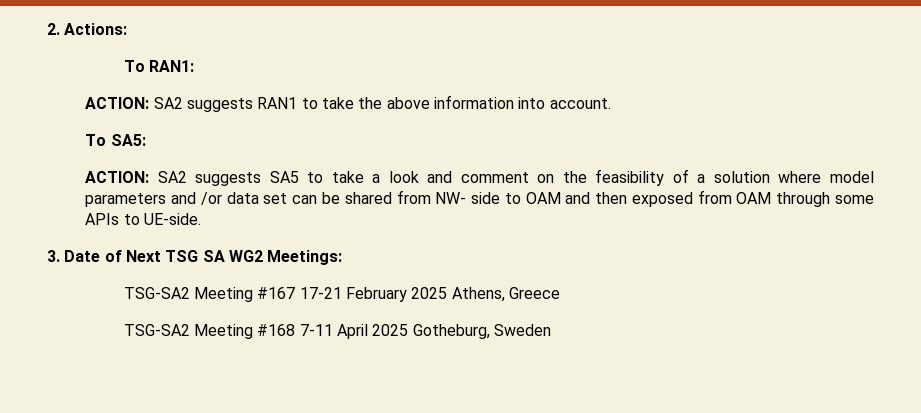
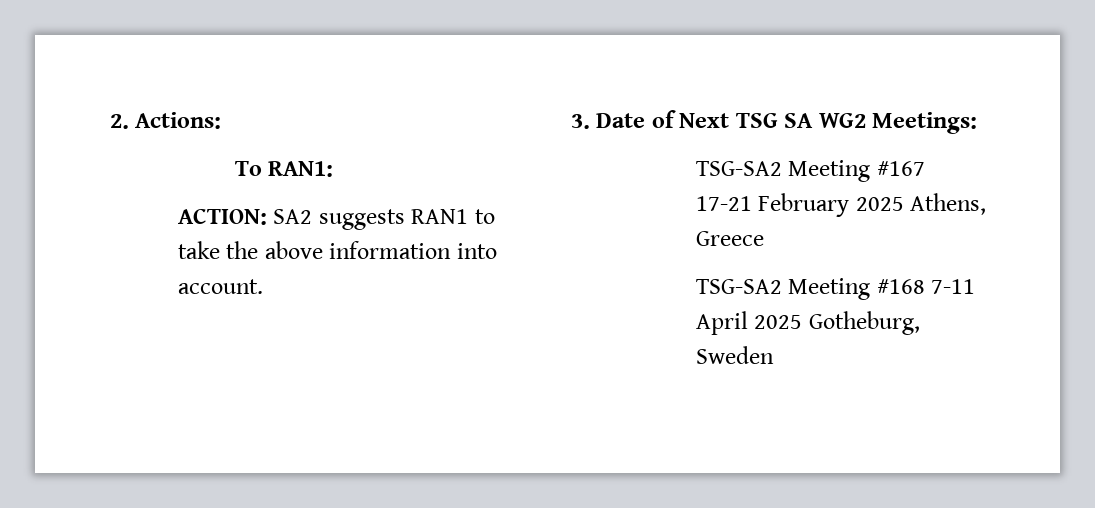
[85,134,146,146] [85,169,875,186] [85,190,874,207] [85,213,202,225] // To SA5: // ACTION: SA2 suggests SA5 to take a look and comment on the feasibility of a solution where model parameters and /or data set can be shared from NW- side to OAM and then exposed from OAM through some APIs to UE-side. -> (263, 286) none

